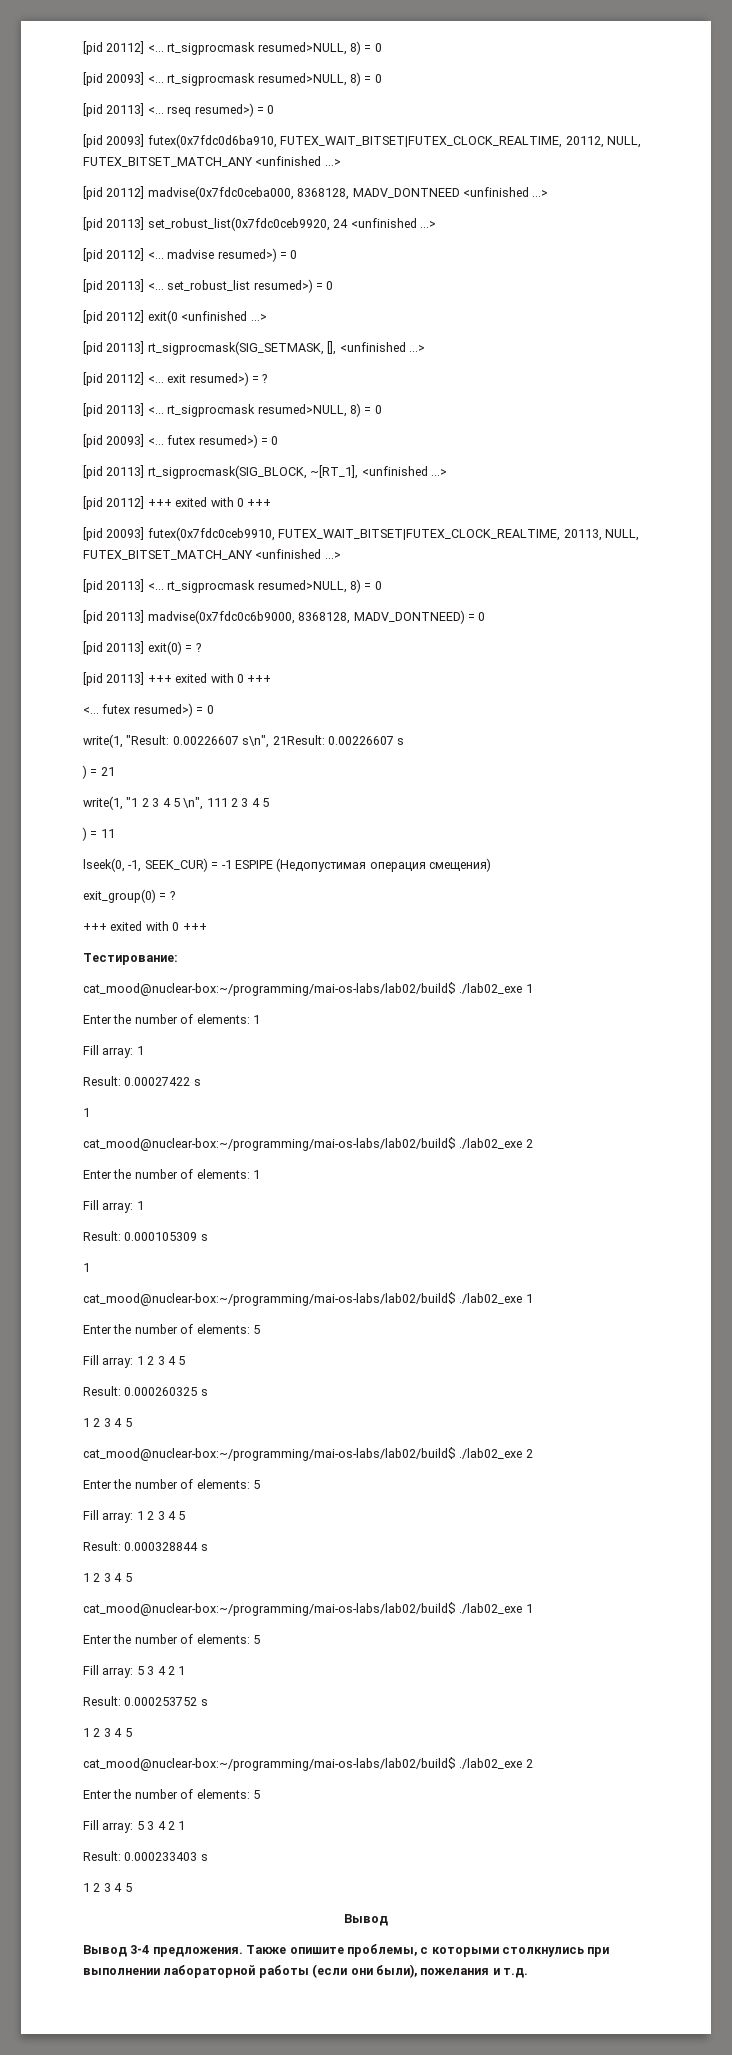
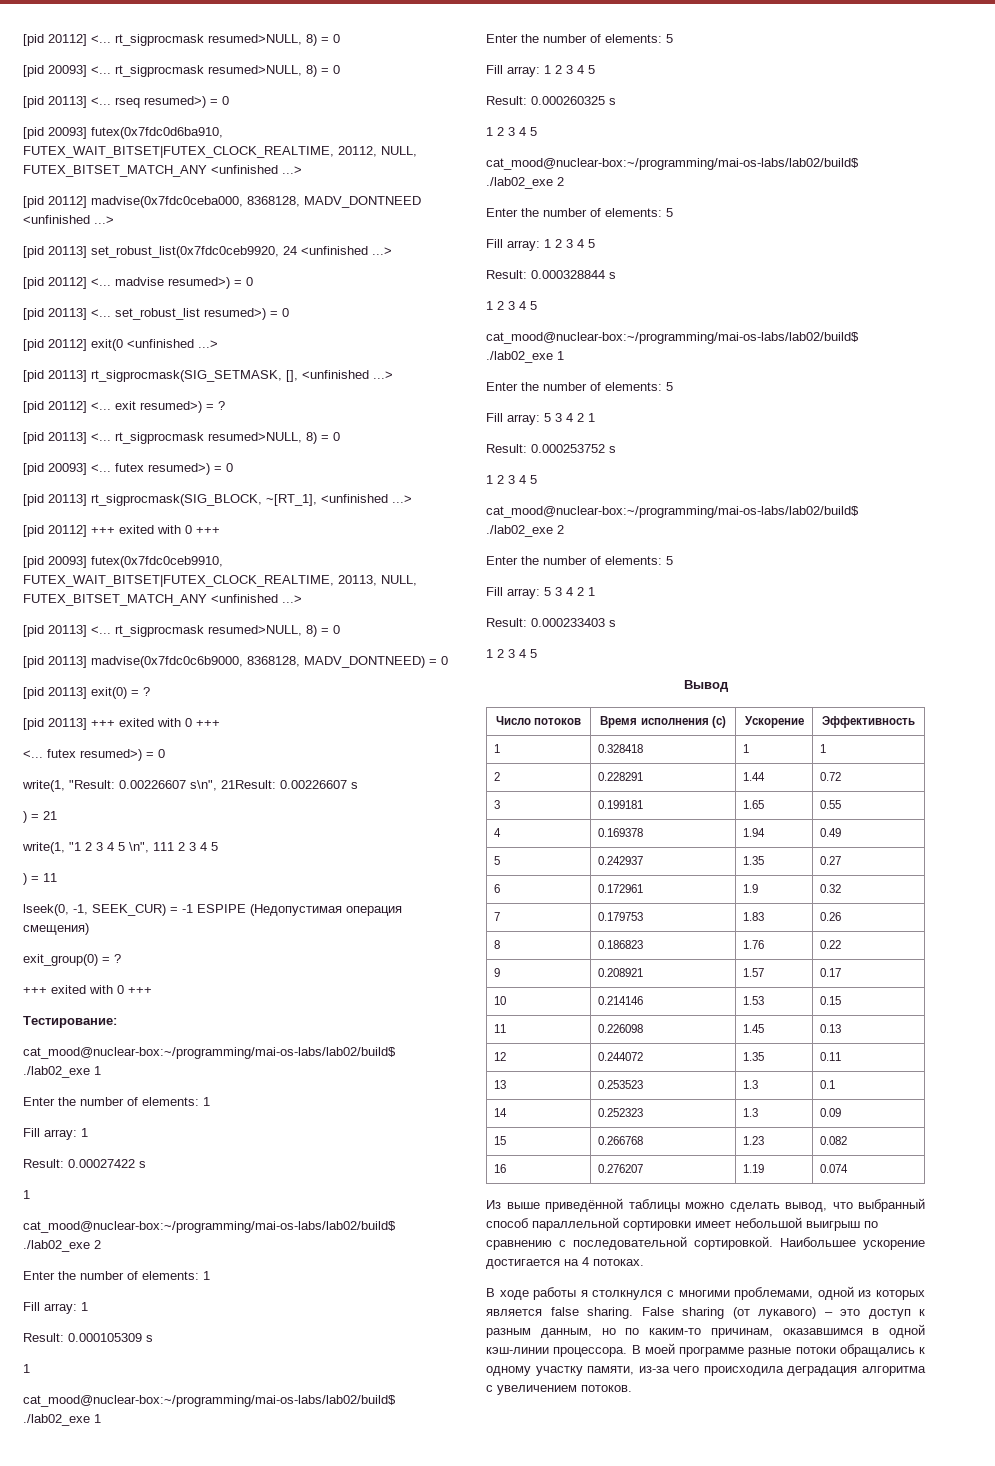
[83,1944,610,1957] [83,1964,528,1978] // Вывод 3-4 предложения. Также опишите проблемы, с которыми столкнулись при выполнении лабораторной работы (если они были), пожелания и т.д. -> [495,716,582,725] [600,716,726,728] [744,716,804,728] [822,716,915,728] [494,744,501,753] [598,744,644,753] [743,744,750,753] [820,744,827,753] [494,772,501,781] [598,772,644,781] [743,772,766,781] [820,772,842,781] [494,800,501,809] [598,800,644,809] [743,800,765,809] [820,800,842,809] [494,828,502,837] [598,828,644,837] [743,828,766,837] [820,828,842,837] [494,856,501,865] [598,856,644,865] [743,856,765,865] [820,856,842,865] [494,884,501,893] [598,884,644,893] [743,884,759,893] [820,884,842,893] [494,912,501,921] [598,912,644,921] [743,912,765,921] [820,912,842,921] [494,940,501,949] [598,940,644,949] [743,940,765,949] [820,940,842,949] [494,968,501,977] [598,968,644,977] [743,968,765,977] [820,968,842,977] [494,996,507,1005] [598,996,644,1005] [743,996,765,1005] [820,996,842,1005] [494,1024,507,1033] [598,1024,644,1033] [743,1024,765,1033] [820,1024,842,1033] [494,1052,507,1061] [598,1052,644,1061] [743,1052,765,1061] [820,1052,842,1061] [494,1080,507,1089] [598,1080,644,1089] [743,1080,759,1089] [820,1080,836,1089] [494,1108,508,1117] [598,1108,644,1117] [743,1108,759,1117] [820,1108,842,1117] [494,1136,507,1145] [598,1136,644,1145] [743,1136,765,1145] [820,1136,848,1145] [494,1164,507,1173] [598,1164,644,1173] [743,1164,765,1173] [820,1164,849,1173] [486,1198,925,1212] [486,1217,878,1231] [486,1236,925,1250] [486,1257,644,1269] [486,1286,925,1300] [486,1307,925,1319] [486,1324,925,1338] [486,1343,925,1357] [486,1366,926,1376] [486,1385,632,1395] // Число потоков | Время исполнения (с) | Ускорение | Эффективность // 1 | 0.328418 | 1 | 1 // 2 | 0.228291 | 1.44 | 0.72 // 3 | 0.199181 | 1.65 | 0.55 // 4 | 0.169378 | 1.94 | 0.49 // 5 | 0.242937 | 1.35 | 0.27 // 6 | 0.172961 | 1.9 | 0.32 // 7 | 0.179753 | 1.83 | 0.26 // 8 | 0.186823 | 1.76 | 0.22 // 9 | 0.208921 | 1.57 | 0.17 // 10 | 0.214146 | 1.53 | 0.15 // 11 | 0.226098 | 1.45 | 0.13 // 12 | 0.244072 | 1.35 | 0.11 // 13 | 0.253523 | 1.3 | 0.1 // 14 | 0.252323 | 1.3 | 0.09 // 15 | 0.266768 | 1.23 | 0.082 // 16 | 0.276207 | 1.19 | 0.074 // Из выше приведённой таблицы можно сделать вывод, что выбранный способ параллельной сортировки имеет небольшой выигрыш по сравнению с последовательной сортировкой. Наибольшее ускорение достигается на 4 потоках. // В ходе работы я столкнулся с многими проблемами, одной из которых является false sharing. False sharing (от лукавого) – это доступ к разным данным, но по каким-то причинам, оказавшимся в одной кэш-линии процессора. В моей программе разные потоки обращались к одному участку памяти, из-за чего происходила деградация алгоритма с увеличением потоков.

